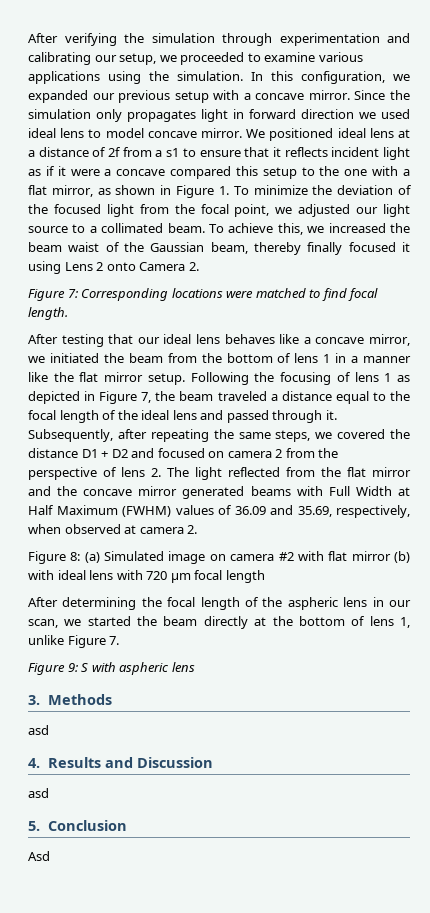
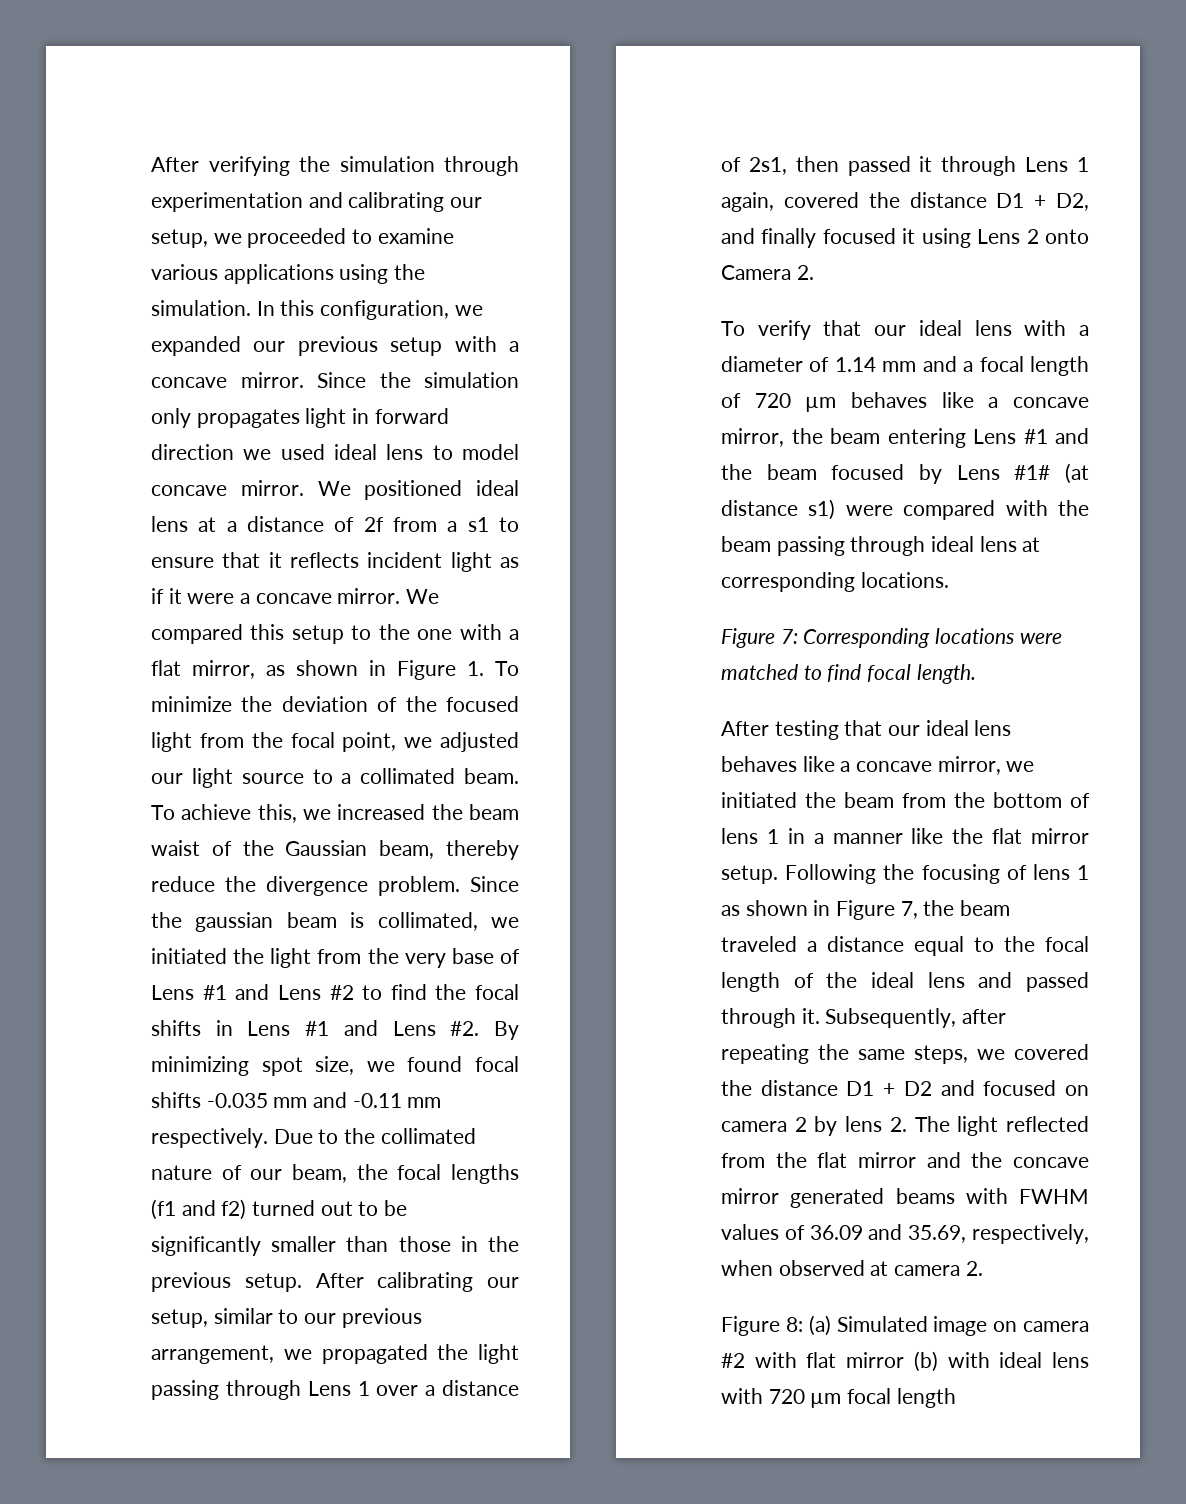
(166, 172) none -> [337,588,440,604] mirror. We
(302, 248) none -> [151,876,519,896] [151,912,519,932] [151,948,520,968] [151,984,519,1000] [151,1020,519,1040] [151,1056,519,1076] [151,1092,442,1108] [151,1128,476,1148] [151,1164,519,1184] [151,1199,408,1220] [151,1236,519,1256] [151,1272,519,1292] [151,1308,422,1328] [151,1344,519,1364] [151,1380,519,1400] [721,156,1089,176] [721,192,1089,212] [721,228,755,244] reduce the divergence problem. Since the gaussian beam is collimated, we initiated the light from the very base of Lens #1 and Lens #2 to find the focal shifts in Lens #1 and Lens #2. By minimizing spot size, we found focal shifts -0.035 mm and -0.11 mm respectively. Due to the collimated nature of our beam, the focal lengths (f1 and f2) turned out to be significantly smaller than those in the previous setup. After calibrating our setup, similar to our previous arrangement, we propagated the light passing through Lens 1 over a distance of 2s1, then passed it through Lens 1 again, covered the distance D1 + D2, and
(199, 266) none -> [721,320,1089,340] [721,356,1089,376] [721,392,1089,412] [721,428,1089,448] [721,463,1089,484] [721,499,1089,520] [721,536,1041,556] [721,572,949,592] // To verify that our ideal lens with a diameter of 1.14 mm and a focal length of 720 µm behaves like a concave mirror, the beam entering Lens #1 and the beam focused by Lens #1# (at distance s1) were compared with the beam passing through ideal lens at corresponding locations.
[28,391,80,404] depicted -> [745,900,808,916] shown
[285,448,339,458] [28,467,117,480] from the perspective of -> [814,1116,838,1136] by
[328,486,410,496] [28,505,171,517] Full Width at Half Maximum (FWHM) -> [1019,1189,1089,1204] FWHM
[28,597,411,610] [28,616,411,629] [28,635,120,648] [28,662,195,675] [28,694,113,705] [28,725,49,735] [28,757,214,768] [28,788,49,798] [28,820,128,831] [28,851,50,861] // After determining the focal length of the aspheric lens in our scan, we started the beam directly at the bottom of lens 1, unlike Figure 7. // Figure 9: S with aspheric lens // 3. Methods // asd // 4. Results and Discussion // asd // 5. Conclusion // Asd -> (956, 1398) none

